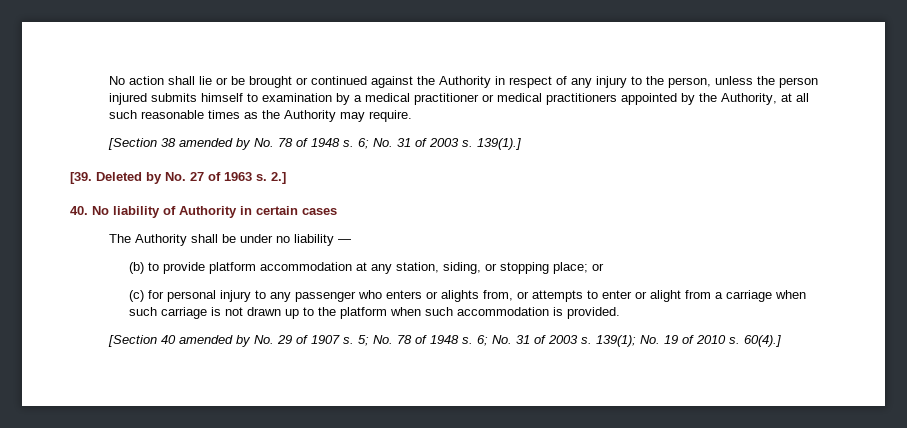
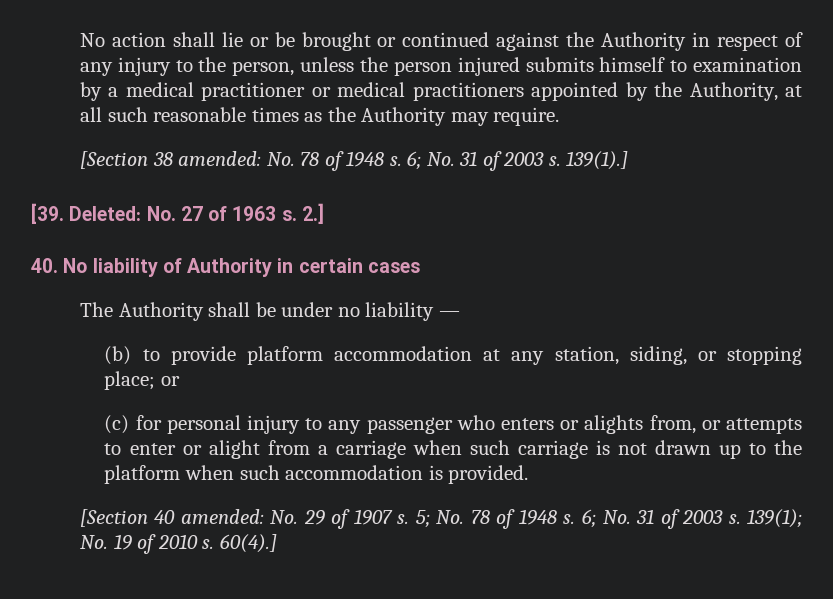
[179,138,252,150] amended by -> [178,151,262,166] amended:
[96,172,162,184] Deleted by -> [69,206,142,221] Deleted:
[179,335,252,347] amended by -> [180,509,264,524] amended:

